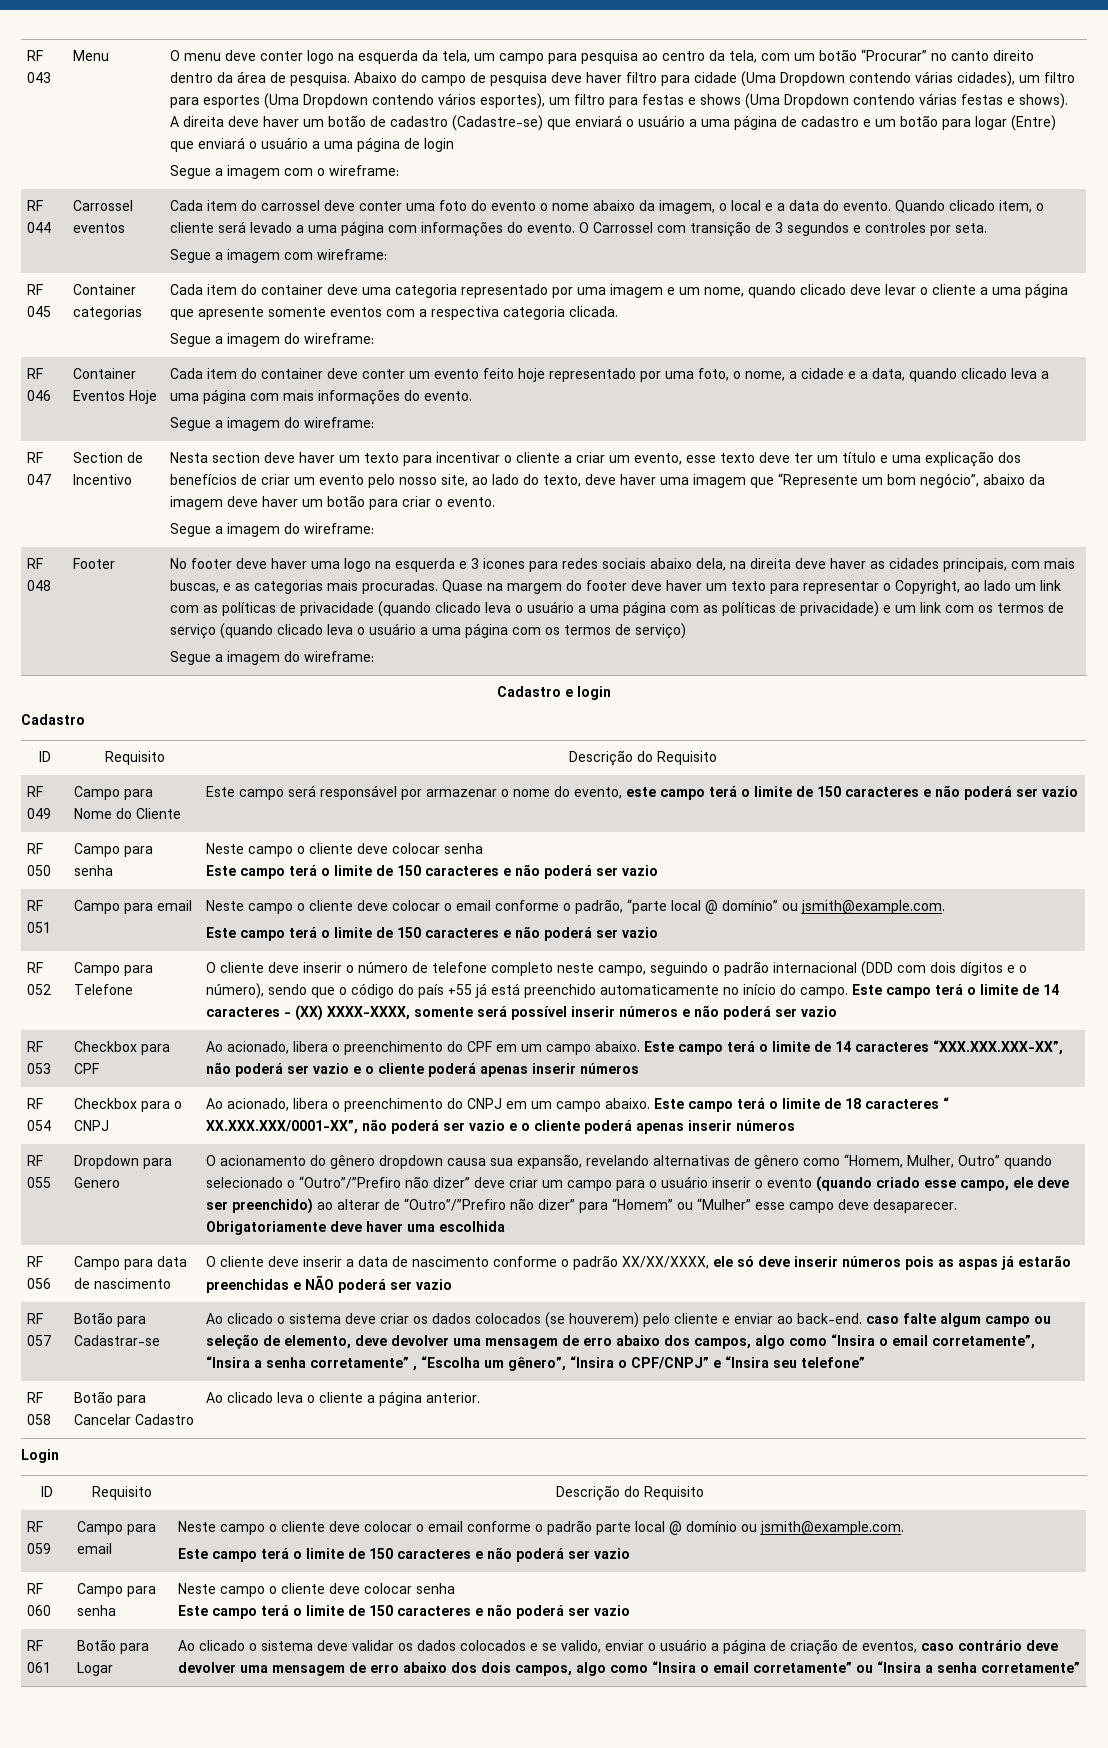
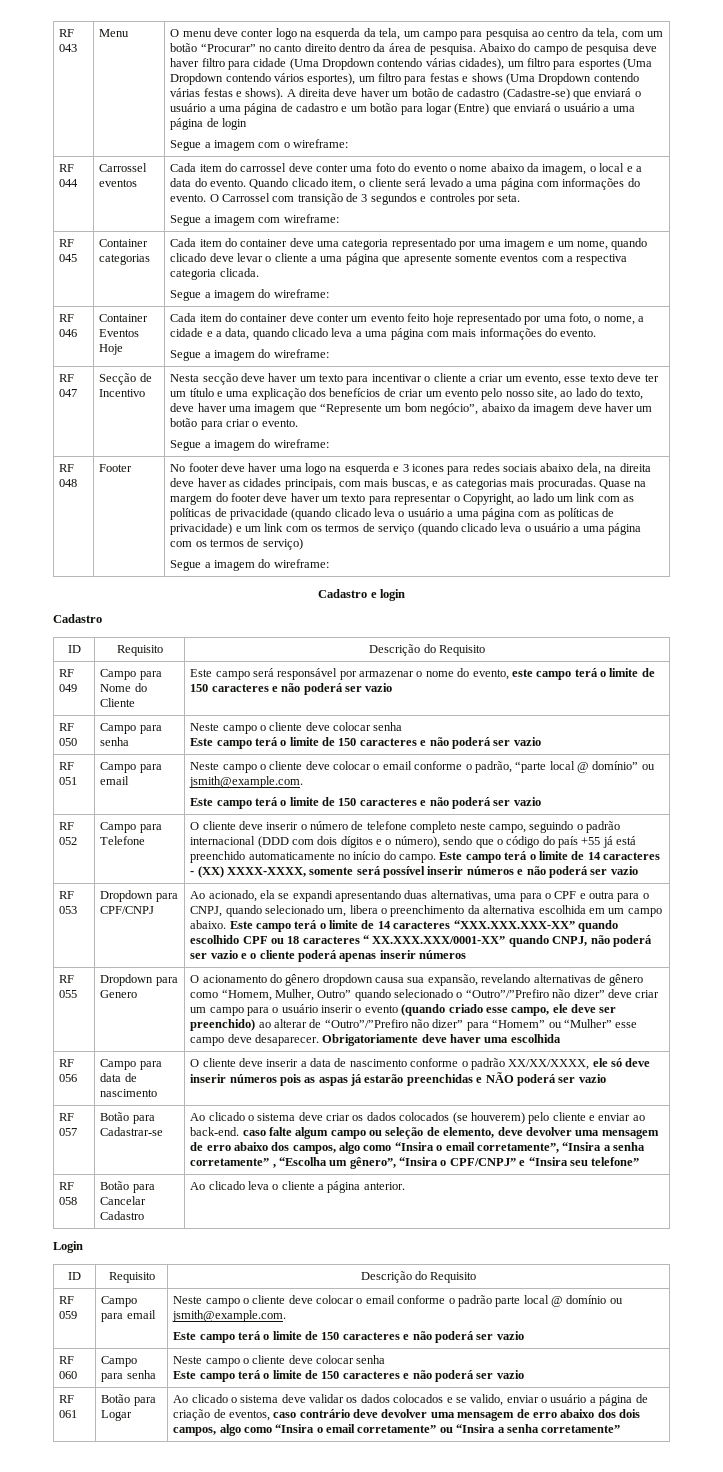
[73,452,124,463] Section -> [99,373,137,385] Secção
[212,452,261,463] section -> [202,373,238,385] secção
[74,1041,171,1055] [74,1063,100,1074] [206,1041,493,1055] Checkbox para CPF | Ao acionado, libera o preenchimento do CPF -> [100,890,178,902] [100,906,155,914] [190,890,649,902] [190,905,586,917] Dropdown para CPF/CNPJ | Ao acionado, ela se expandi apresentando duas alternativas, uma para o CPF e outra para o CNPJ, quando selecionado um, libera o preenchimento da alternativa escolhida
[933,1040,1064,1055] [206,1062,640,1077] [27,1098,44,1109] [27,1120,52,1131] [74,1098,183,1112] [74,1120,110,1131] [206,1097,950,1112] [206,1120,359,1134] “XXX.XXX.XXX-XX”, não poderá ser vazio e o cliente poderá apenas inserir números // RF 054 | Checkbox para o CNPJ | Ao acionado, libera o preenchimento do CNPJ em um campo abaixo. Este campo terá o limite de 18 caracteres “ XX.XXX.XXX/0001-XX”, -> [453,920,618,932] [190,935,588,947] “XXX.XXX.XXX-XX” quando escolhido CPF ou 18 caracteres “ XX.XXX.XXX/0001-XX” quando CNPJ,

